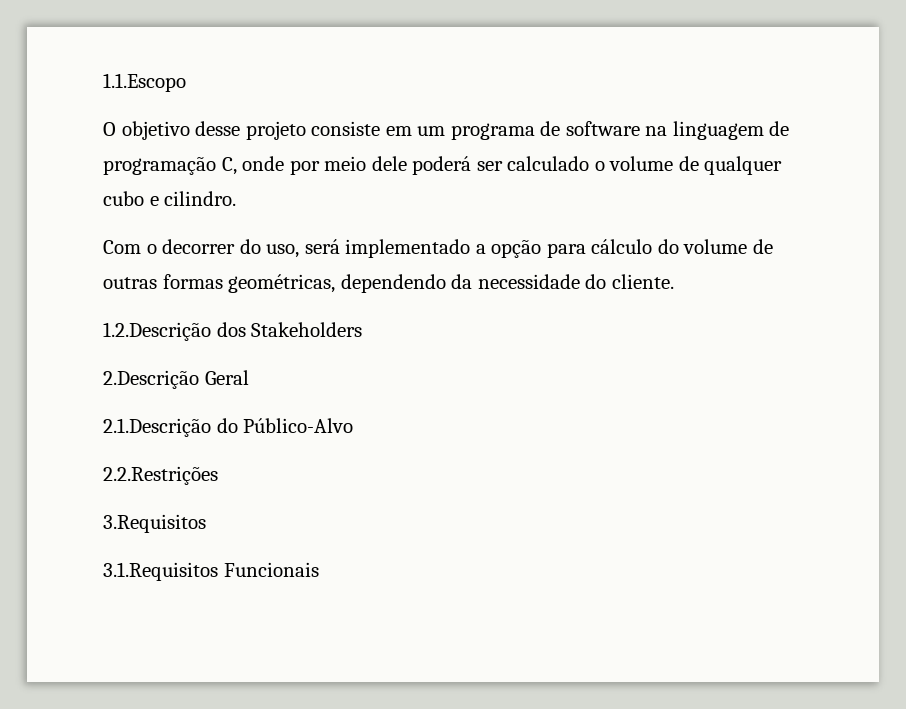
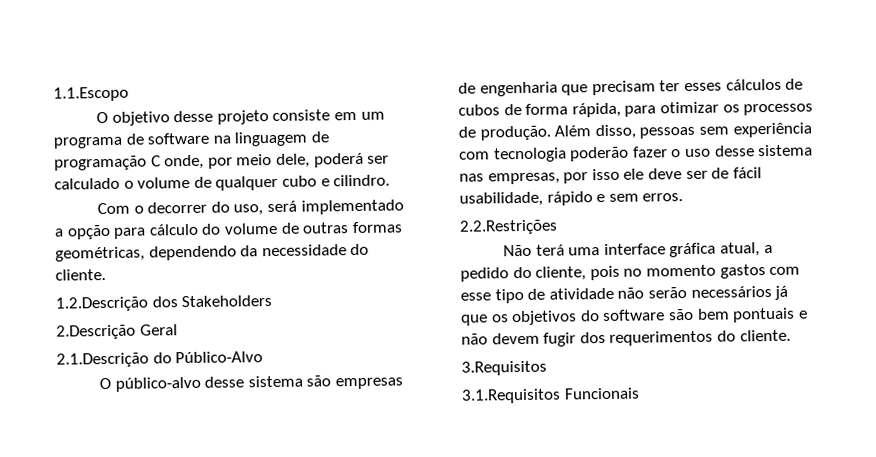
[221,156,285,175] C, onde -> [150,154,205,170] C onde,
[371,156,407,171] dele -> [275,153,310,168] dele,
[103,466,218,485] 2.2.Restrições -> [99,375,403,392] [458,78,804,97] [458,101,814,118] [458,122,812,141] [459,144,814,163] [459,167,762,185] [459,191,684,207] [459,219,558,235] [503,242,773,258] [460,264,801,282] [460,285,789,304] [461,307,808,326] [461,329,791,347] O público-alvo desse sistema são empresas de engenharia que precisam ter esses cálculos de cubos de forma rápida, para otimizar os processos de produção. Além disso, pessoas sem experiência com tecnologia poderão fazer o uso desse sistema nas empresas, por isso ele deve ser de fácil usabilidade, rápido e sem erros. // 2.2.Restrições // Não terá uma interface gráfica atual, a pedido do cliente, pois no momento gastos com esse tipo de atividade não serão necessários já que os objetivos do software são bem pontuais e não devem fugir dos requerimentos do cliente.

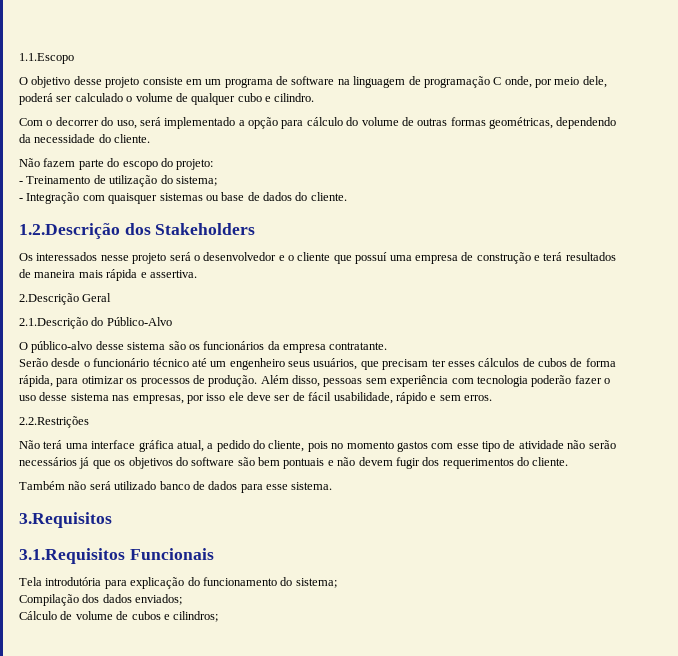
[55,294,273,312] 1.2.Descrição dos Stakeholders -> [19,158,214,170] [19,175,217,187] [19,192,347,204] [19,223,256,239] [19,252,616,264] [19,269,197,281] Não fazem parte do escopo do projeto: // - Treinamento de utilização do sistema; // - Integração com quaisquer sistemas ou base de dados do cliente. // 1.2.Descrição dos Stakeholders // Os interessados nesse projeto será o desenvolvedor e o cliente que possuí uma empresa de construção e terá resultados de maneira mais rápida e assertiva.
[334,377,403,390] [458,81,558,97] empresas de engenharia -> [188,341,388,353] [19,358,358,370] os funcionários da empresa contratante. // Serão desde o funcionário técnico até um engenheiro seus usuários,
[461,360,547,376] [461,387,640,404] 3.Requisitos // 3.1.Requisitos Funcionais -> [19,481,333,493] [19,512,112,528] [19,548,214,564] [19,577,337,589] [19,594,183,606] [19,611,219,622] Também não será utilizado banco de dados para esse sistema. // 3.Requisitos // 3.1.Requisitos Funcionais // Tela introdutória para explicação do funcionamento do sistema; // Compilação dos dados enviados; // Cálculo de volume de cubos e cilindros;

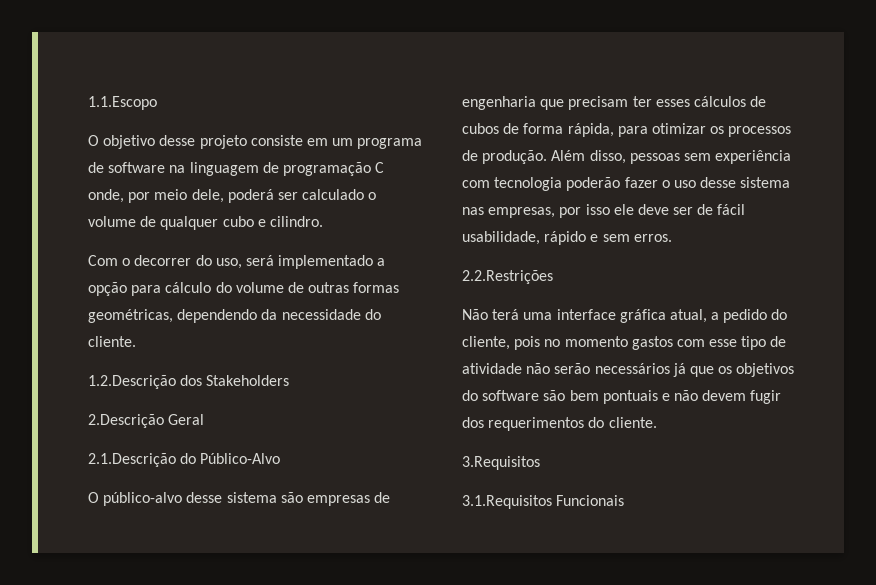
[19,158,214,170] [19,175,217,187] [19,192,347,204] [19,223,256,239] [19,252,616,264] [19,269,197,281] Não fazem parte do escopo do projeto: // - Treinamento de utilização do sistema; // - Integração com quaisquer sistemas ou base de dados do cliente. // 1.2.Descrição dos Stakeholders // Os interessados nesse projeto será o desenvolvedor e o cliente que possuí uma empresa de construção e terá resultados de maneira mais rápida e assertiva. -> [88,375,290,389] 1.2.Descrição dos Stakeholders
[188,341,388,353] [19,358,358,370] os funcionários da empresa contratante. // Serão desde o funcionário técnico até um engenheiro seus usuários, -> [306,492,391,506] [462,96,536,110] empresas de engenharia
[19,481,333,493] [19,512,112,528] [19,548,214,564] [19,577,337,589] [19,594,183,606] [19,611,219,622] Também não será utilizado banco de dados para esse sistema. // 3.Requisitos // 3.1.Requisitos Funcionais // Tela introdutória para explicação do funcionamento do sistema; // Compilação dos dados enviados; // Cálculo de volume de cubos e cilindros; -> [462,456,540,470] [462,495,625,509] 3.Requisitos // 3.1.Requisitos Funcionais

